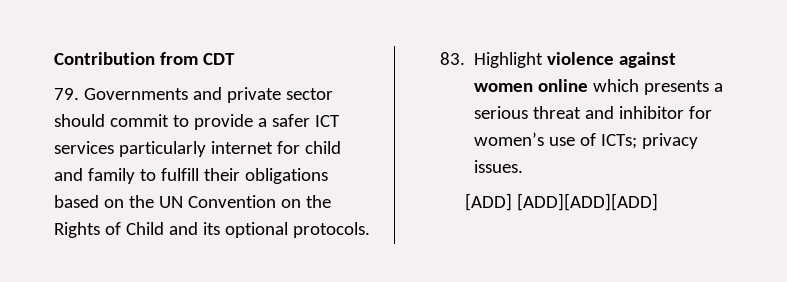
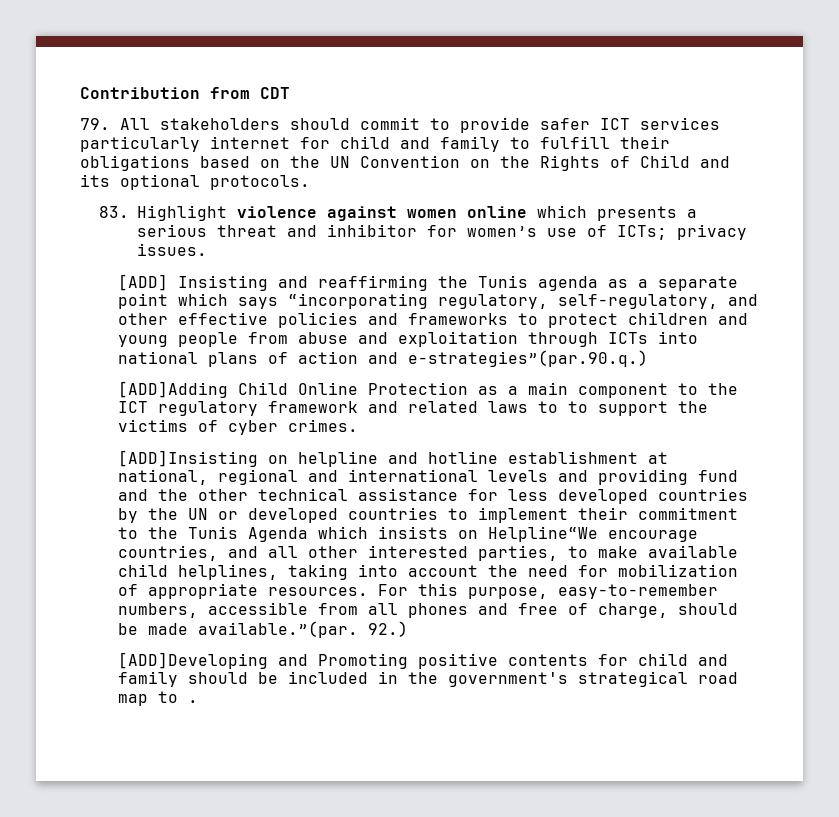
[83,87,333,103] Governments and private sector -> [120,118,280,130] All stakeholders
[257,118,267,127] a -> (530, 125) none
[517,193,659,211] [ADD][ADD][ADD] -> [178,275,739,291] [118,293,759,309] [118,312,749,328] [118,331,699,347] [118,350,649,367] [118,381,739,398] [118,401,709,416] [118,419,359,435] [118,450,669,467] [118,469,739,485] [118,488,749,504] [118,507,739,523] [118,526,699,542] [118,545,739,561] [118,564,739,580] [118,583,719,599] [118,602,739,618] [118,621,409,638] [118,652,729,669] [118,671,739,687] [118,691,199,706] Insisting and reaffirming the Tunis agenda as a separate point which says “incorporating regulatory, self-regulatory, and other effective policies and frameworks to protect children and young people from abuse and exploitation through ICTs into national plans of action and e-strategies”(par.90.q.) // [ADD]Adding Child Online Protection as a main component to the ICT regulatory framework and related laws to to support the victims of cyber crimes. // [ADD]Insisting on helpline and hotline establishment at national, regional and international levels and providing fund and the other technical assistance for less developed countries by the UN or developed countries to implement their commitment to the Tunis Agenda which insists on Helpline“We encourage countries, and all other interested parties, to make available child helplines, taking into account the need for mobilization of appropriate resources. For this purpose, easy-to-remember numbers, accessible from all phones and free of charge, should be made available.”(par. 92.) // [ADD]Developing and Promoting positive contents for child and family should be included in the government's strategical road map to .

